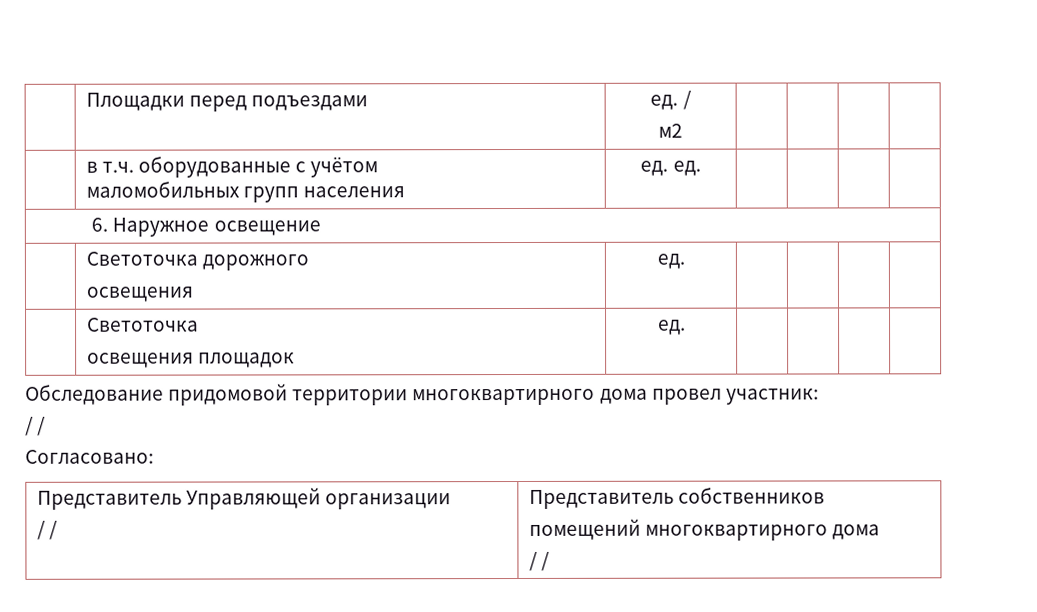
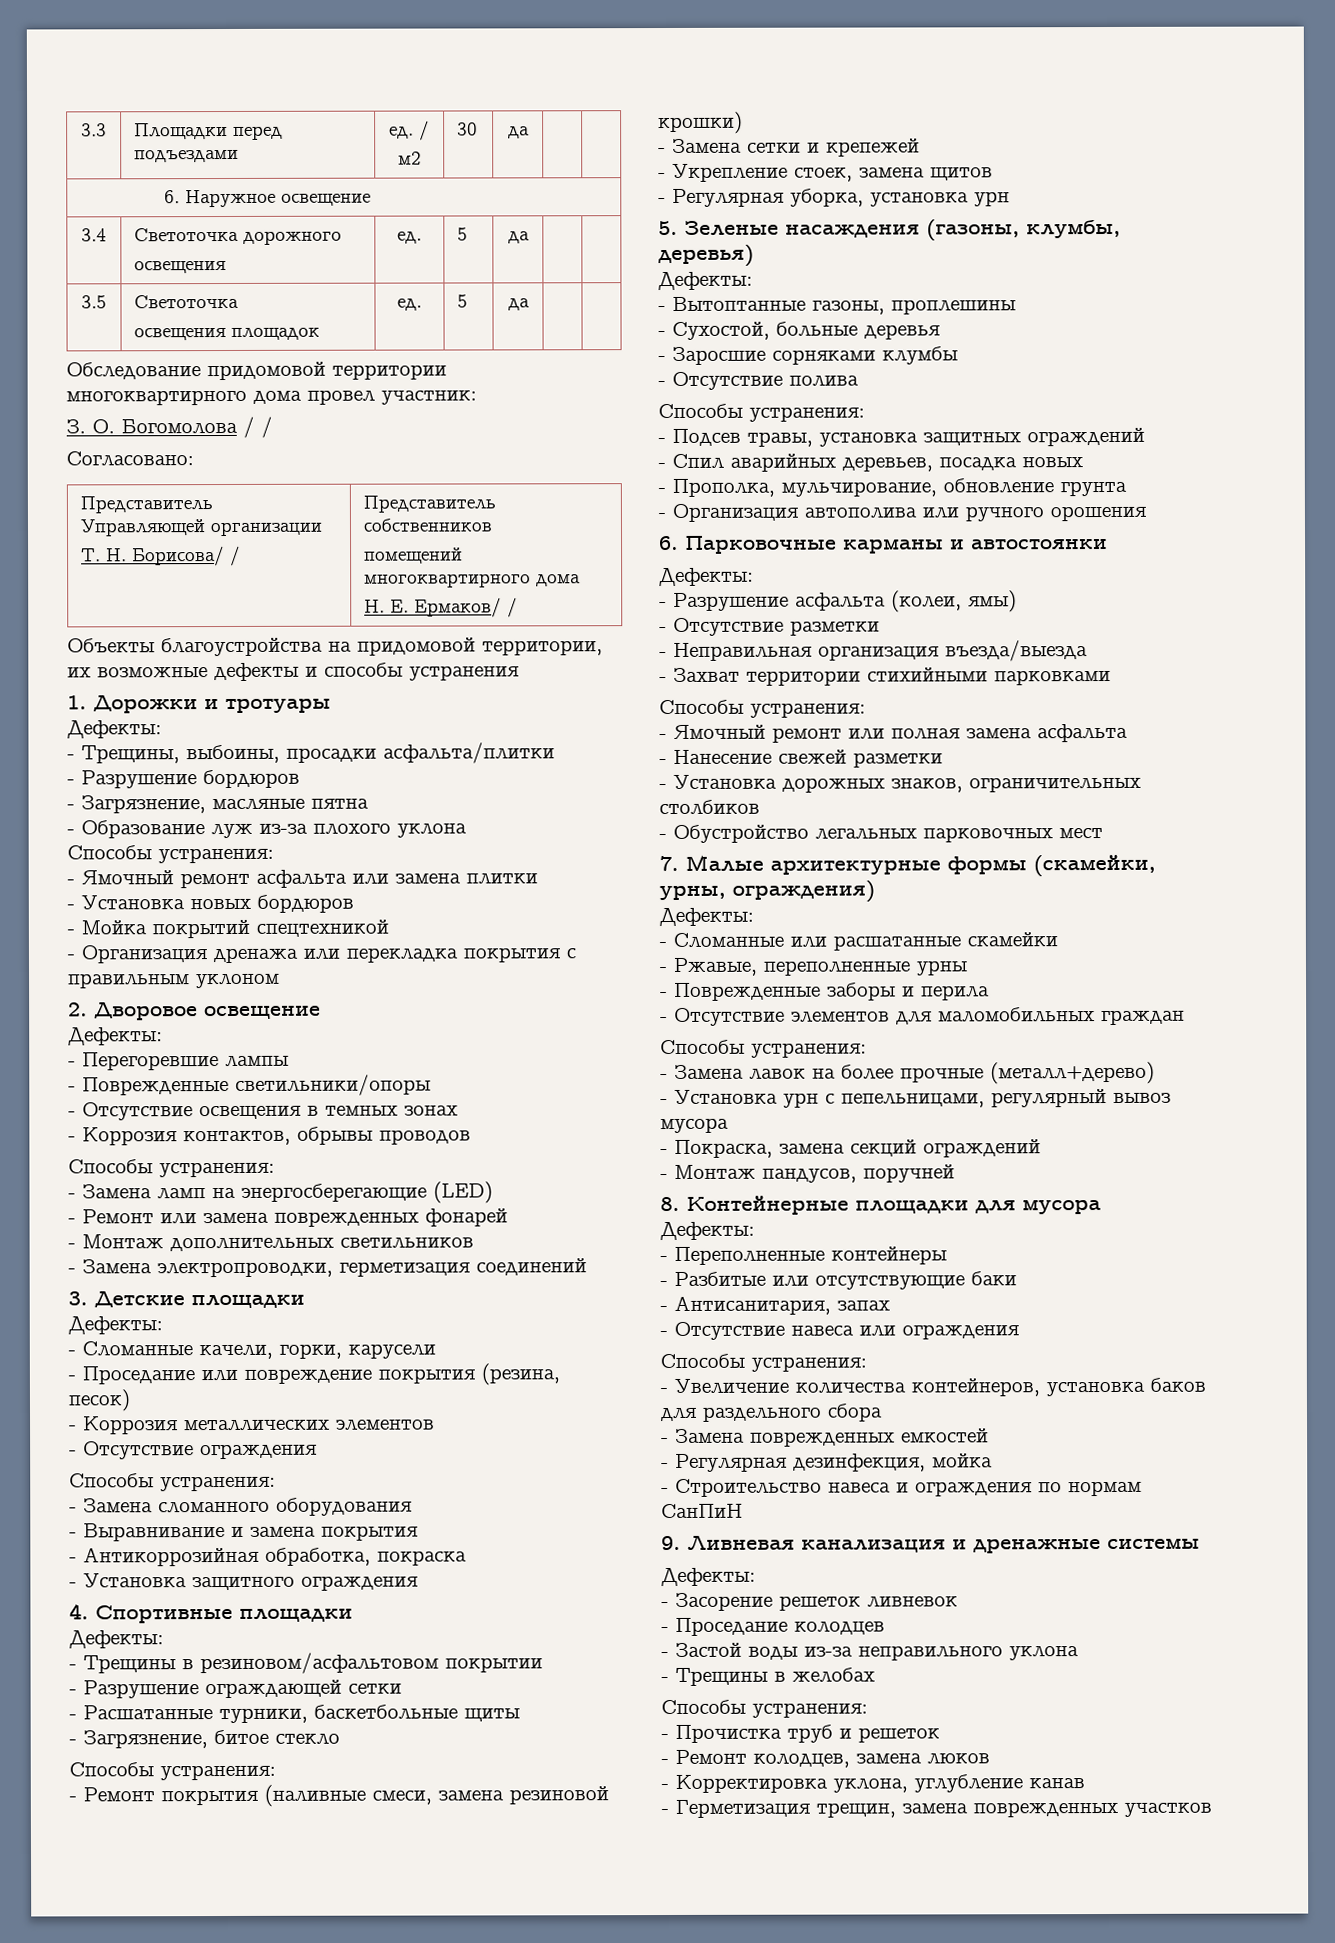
(85, 101) none -> [81,123,107,137] 3.3
[85,156,379,178] [85,181,406,203] [640,160,701,176] | | | // | в т.ч. оборудованные с учётом // маломобильных групп населения | ед. ед. | | -> [457,122,479,136] [507,126,530,139] 30 | да
(321, 228) none -> [81,228,107,242] 3.4
(685, 261) | | | // -> [457,227,469,241] [507,231,530,244] [81,295,107,309] 5 | да | | // 3.5
(686, 327) | -> [457,294,469,308] [507,298,530,311] 5 | да
(819, 396) none -> [66,418,238,435] З. О. Богомолова
[36,520,46,540] / -> [81,546,226,567] Т. Н. Борисова/
[528,551,551,571] / / -> [364,597,519,618] [67,637,603,657] [67,662,519,682] [67,695,331,714] [67,720,162,739] [67,742,555,764] [67,769,300,789] [67,795,369,814] [67,820,467,839] [67,845,274,864] [67,869,538,889] [67,894,354,913] [67,919,389,939] [67,945,576,964] [68,973,280,989] [68,1002,321,1021] [68,1027,163,1046] [68,1052,289,1071] [68,1074,431,1096] [68,1102,458,1121] [68,1126,471,1146] [68,1159,275,1178] [68,1181,493,1204] [68,1208,508,1227] [68,1234,474,1252] [68,1258,587,1278] [68,1291,305,1309] [68,1316,163,1335] [68,1341,436,1360] [68,1363,560,1386] [68,1389,130,1412] [69,1416,435,1435] [69,1441,317,1460] [69,1473,276,1492] [69,1497,412,1516] [69,1523,418,1542] [69,1546,467,1567] [69,1573,418,1591] [69,1603,353,1624] [69,1630,164,1649] [69,1652,543,1675] [69,1679,402,1699] [69,1704,520,1724] [69,1729,340,1749] [69,1762,276,1781] [69,1784,609,1807] [658,111,743,135] [658,138,920,157] [658,163,993,182] [658,188,1010,207] [658,219,1121,241] [658,244,754,268] [658,271,753,291] [658,296,1016,315] [658,321,940,340] [658,346,958,365] [658,371,859,390] [658,403,865,422] [658,427,1145,447] [658,453,1083,472] [658,478,1127,497] [658,503,1146,522] [659,535,1108,554] [659,567,754,587] [659,590,1017,613] [659,617,880,636] [659,640,1088,662] [659,667,1111,686] [659,699,866,718] [659,723,1128,743] [659,749,943,768] [659,774,1141,793] [659,799,760,816] [659,824,1103,843] [659,854,1156,877] [659,880,875,903] [659,907,754,927] [659,932,1058,951] [659,957,968,976] [660,982,990,1001] [660,1007,1185,1026] [660,1039,867,1058] [660,1061,1155,1085] [660,1089,1171,1108] [660,1117,729,1134] [660,1139,1041,1158] [660,1164,955,1183] [660,1195,1101,1215] [660,1221,755,1241] [660,1246,947,1265] [660,1271,1017,1290] [660,1295,890,1315] [660,1321,1019,1340] [660,1353,867,1372] [660,1377,1206,1397] [660,1403,883,1422] [661,1428,989,1447] [661,1453,993,1472] [661,1478,1142,1497] [661,1503,743,1519] [661,1535,1200,1554] [661,1567,756,1587] [661,1592,958,1611] [661,1617,885,1636] [661,1642,1079,1661] [661,1667,875,1686] [661,1699,868,1718] [661,1724,940,1743] [661,1749,990,1768] [661,1774,1085,1793] [661,1799,1212,1818] Н. Е. Ермаков/ / // Объекты благоустройства на придомовой территории, их возможные дефекты и способы устранения // 1. Дорожки и тротуары // Дефекты: // - Трещины, выбоины, просадки асфальта/плитки // - Разрушение бордюров // - Загрязнение, масляные пятна // - Образование луж из-за плохого уклона // Способы устранения: // - Ямочный ремонт асфальта или замена плитки // - Установка новых бордюров // - Мойка покрытий спецтехникой // - Организация дренажа или перекладка покрытия с правильным уклоном // 2. Дворовое освещение // Дефекты: // - Перегоревшие лампы // - Поврежденные светильники/опоры // - Отсутствие освещения в темных зонах // - Коррозия контактов, обрывы проводов // Способы устранения: // - Замена ламп на энергосберегающие (LED) // - Ремонт или замена поврежденных фонарей // - Монтаж дополнительных светильников // - Замена электропроводки, герметизация соединений // 3. Детские площадки // Дефекты: // - Сломанные качели, горки, карусели // - Проседание или повреждение покрытия (резина, песок) // - Коррозия металлических элементов // - Отсутствие ограждения // Способы устранения: // - Замена сломанного оборудования // - Выравнивание и замена покрытия // - Антикоррозийная обработка, покраска // - Установка защитного ограждения // 4. Спортивные площадки // Дефекты: // - Трещины в резиновом/асфальтовом покрытии // - Разрушение ограждающей сетки // - Расшатанные турники, баскетбольные щиты // - Загрязнение, битое стекло // Способы устранения: // - Ремонт покрытия (наливные смеси, замена резиновой крошки) // - Замена сетки и крепежей // - Укрепление стоек, замена щитов // - Регулярная уборка, установка урн // 5. Зеленые насаждения (газоны, клумбы, деревья) // Дефекты: // - Вытоптанные газоны, проплешины // - Сухостой, больные деревья // - Заросшие сорняками клумбы // - Отсутствие полива // Способы устранения: // - Подсев травы, установка защитных ограждений // - Спил аварийных деревьев, посадка новых // - Прополка, мульчирование, обновление грунта // - Организация автополива или ручного орошения // 6. Парковочные карманы и автостоянки // Дефекты: // - Разрушение асфальта (колеи, ямы) // - Отсутствие разметки // - Неправильная организация въезда/выезда // - Захват территории стихийными парковками // Способы устранения: // - Ямочный ремонт или полная замена асфальта // - Нанесение свежей разметки // - Установка дорожных знаков, ограничительных столбиков // - Обустройство легальных парковочных мест // 7. Малые архитектурные формы (скамейки, урны, ограждения) // Дефекты: // - Сломанные или расшатанные скамейки // - Ржавые, переполненные урны // - Поврежденные заборы и перила // - Отсутствие элементов для маломобильных граждан // Способы устранения: // - Замена лавок на более прочные (металл+дерево) // - Установка урн с пепельницами, регулярный вывоз мусора // - Покраска, замена секций ограждений // - Монтаж пандусов, поручней // 8. Контейнерные площадки для мусора // Дефекты: // - Переполненные контейнеры // - Разбитые или отсутствующие баки // - Антисанитария, запах // - Отсутствие навеса или ограждения // Способы устранения: // - Увеличение количества контейнеров, установка баков для раздельного сбора // - Замена поврежденных емкостей // - Регулярная дезинфекция, мойка // - Строительство навеса и ограждения по нормам СанПиН // 9. Ливневая канализация и дренажные системы // Дефекты: // - Засорение решеток ливневок // - Проседание колодцев // - Застой воды из-за неправильного уклона // - Трещины в желобах // Способы устранения: // - Прочистка труб и решеток // - Ремонт колодцев, замена люков // - Корректировка уклона, углубление канав // - Герметизация трещин, замена поврежденных участков

